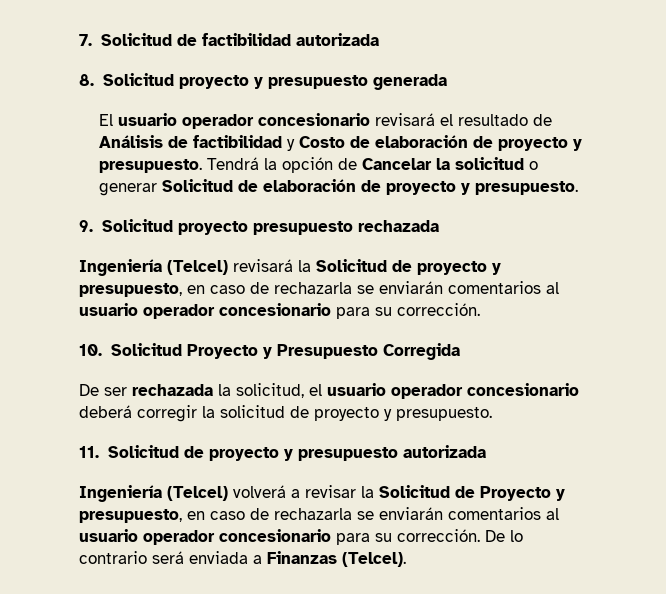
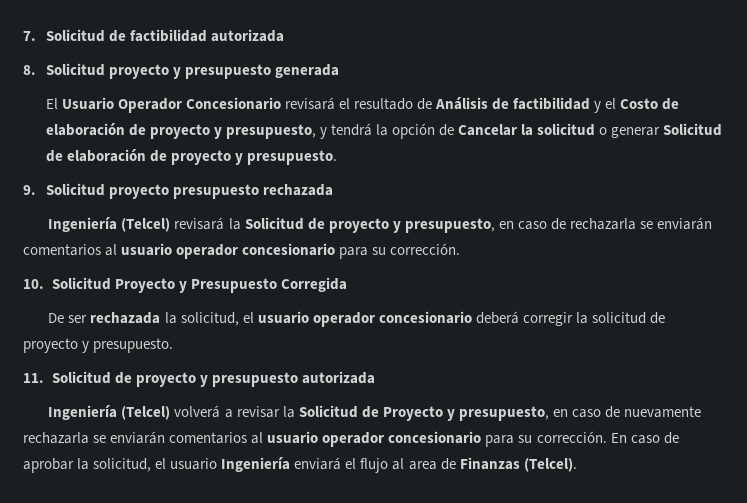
[118,113,371,129] usuario operador concesionario -> [61,97,281,113] Usuario Operador Concesionario
(296, 145) none -> [605,98,617,109] el
[99,157,260,173] presupuesto. Tendrá -> [225,123,372,139] presupuesto, y tendrá
(269, 514) none -> [624,406,702,418] nuevamente
[485,530,523,542] [79,551,262,564] De lo contrario será enviada a -> [610,432,679,444] [23,457,456,473] En caso de aprobar la solicitud, el usuario Ingeniería enviará el flujo al area de

